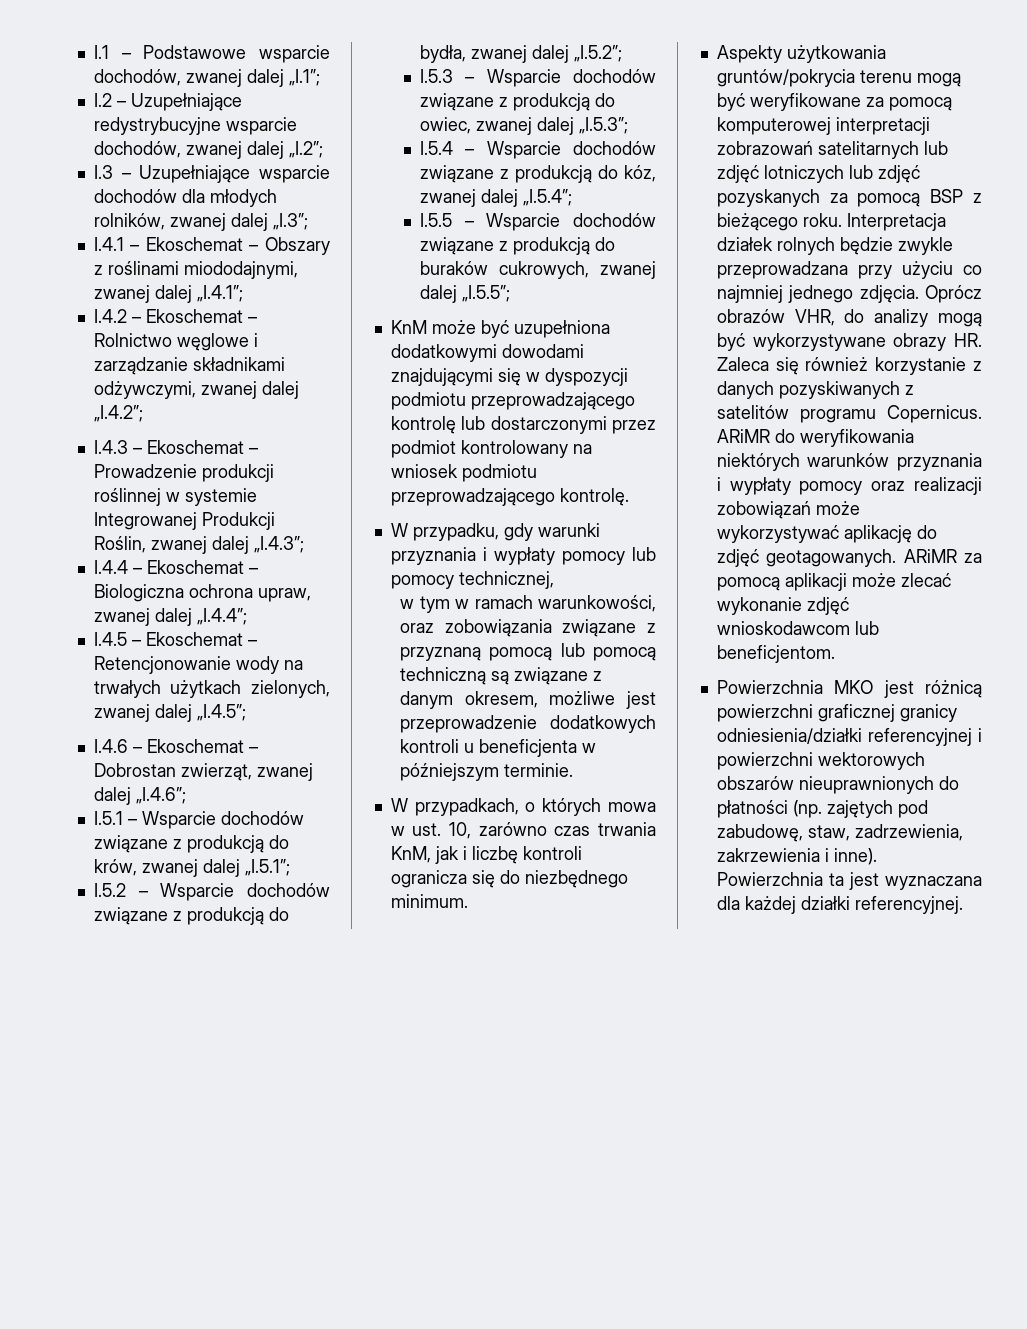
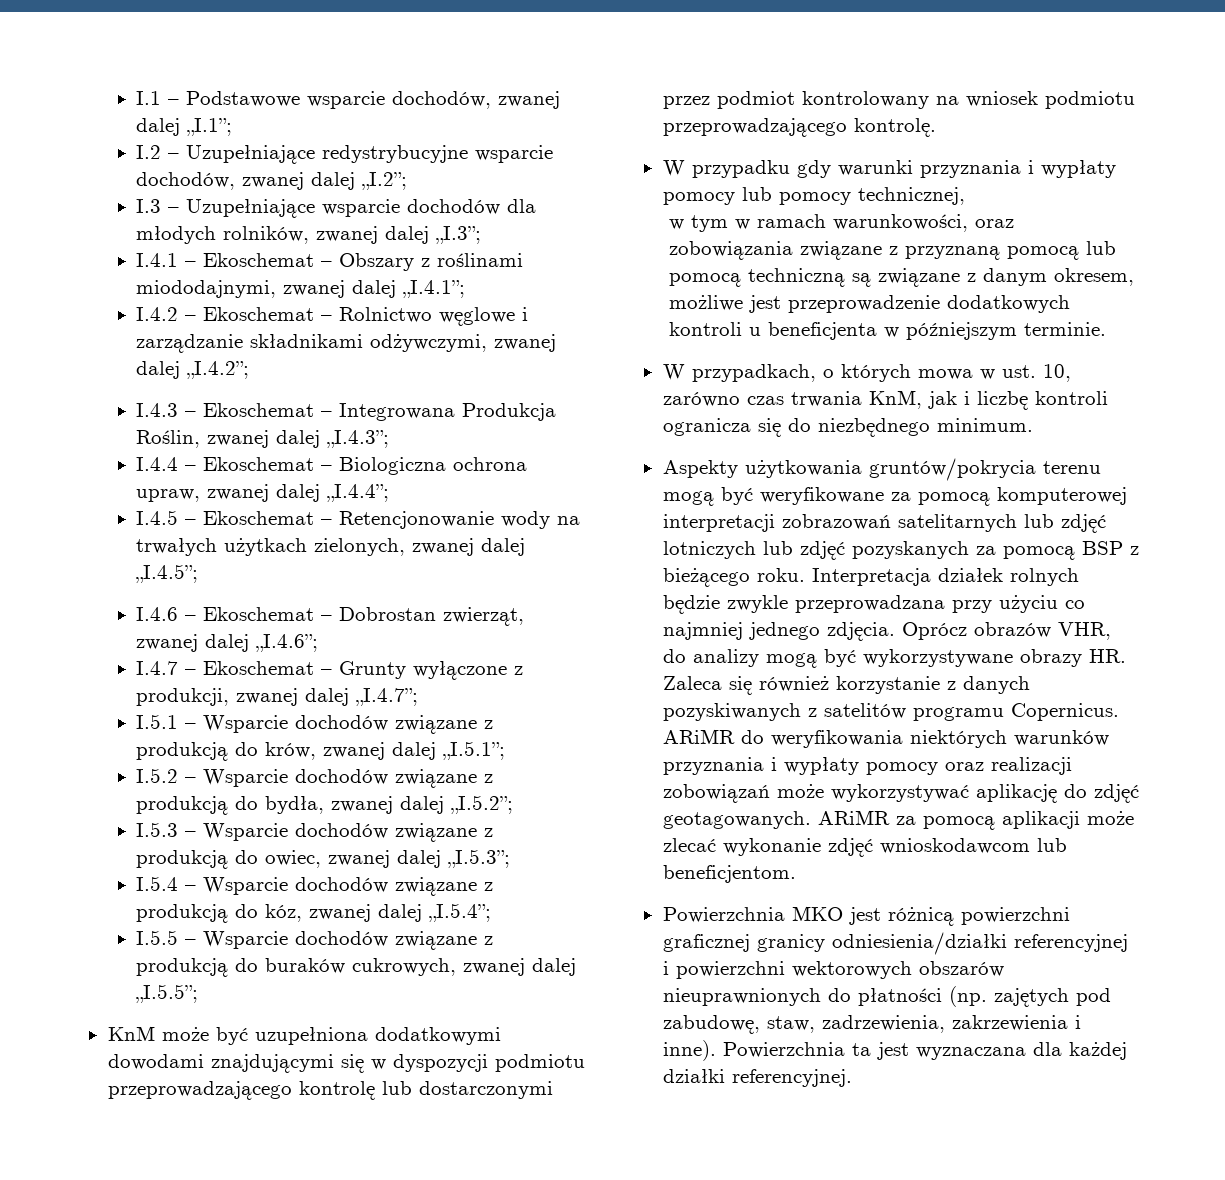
[93,464,274,482] [93,488,257,506] [93,512,275,530] Prowadzenie produkcji roślinnej w systemie Integrowanej Produkcji -> [339,403,557,421] Integrowana Produkcja
(186, 795) none -> [136,661,524,680] [136,688,419,707] // I.4.7 – Ekoschemat – Grunty wyłączone z produkcji, zwanej dalej „I.4.7”;
[412,523,499,541] przypadku, -> [691,160,790,178] przypadku

